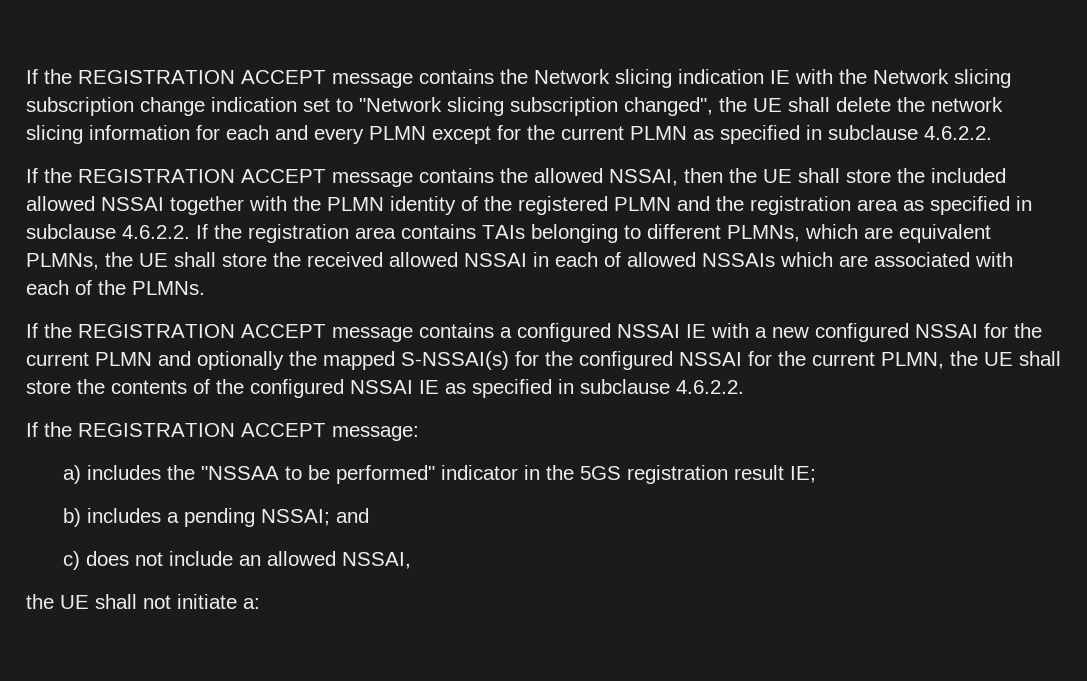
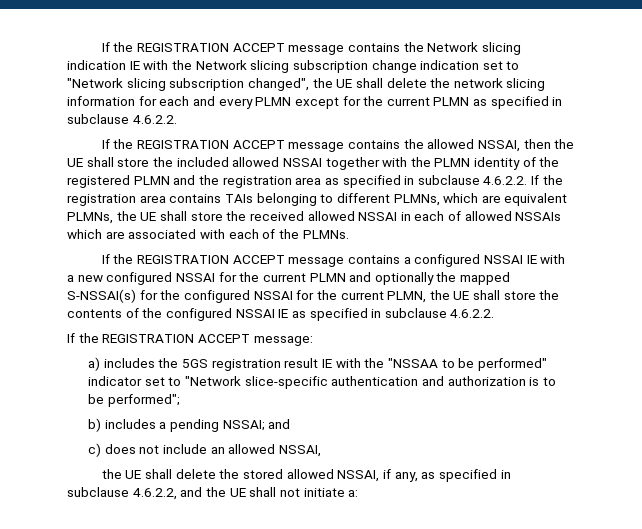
(195, 472) none -> [182,358,385,371] 5GS registration result IE with the
[523,465,816,484] in the 5GS registration result IE; -> [144,376,556,389] [88,394,180,407] set to "Network slice-specific authentication and authorization is to be performed";
(137, 601) none -> [175,469,511,482] [67,487,277,500] delete the stored allowed NSSAI, if any, as specified in subclause 4.6.2.2, and the UE shall

